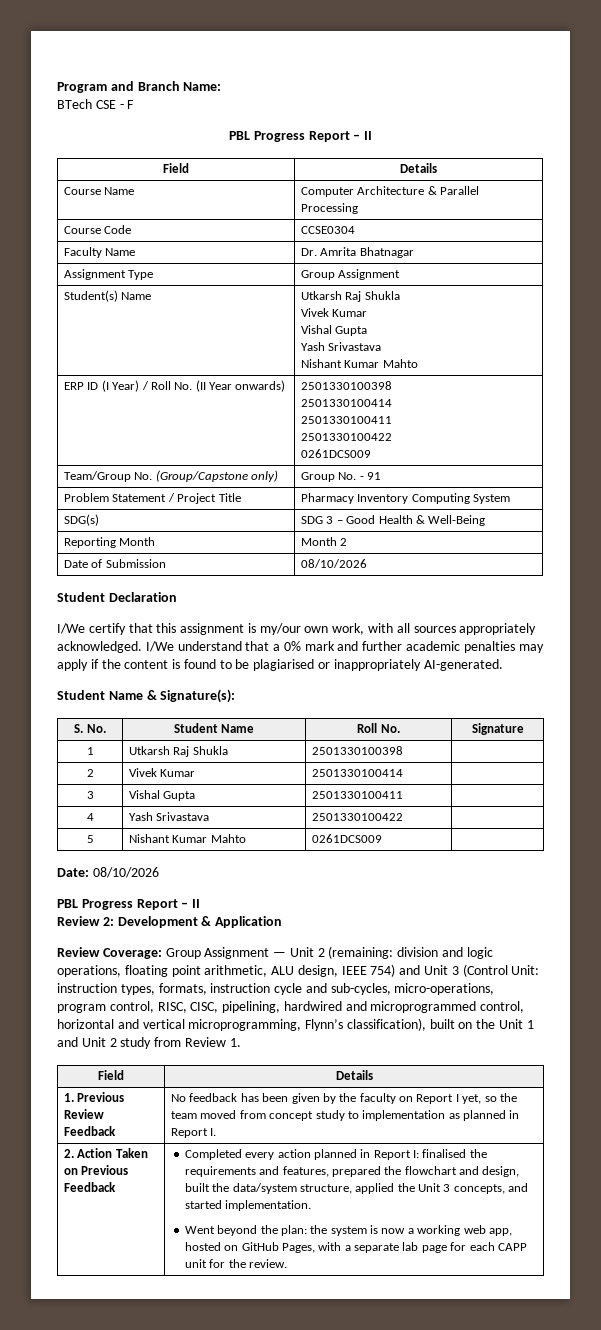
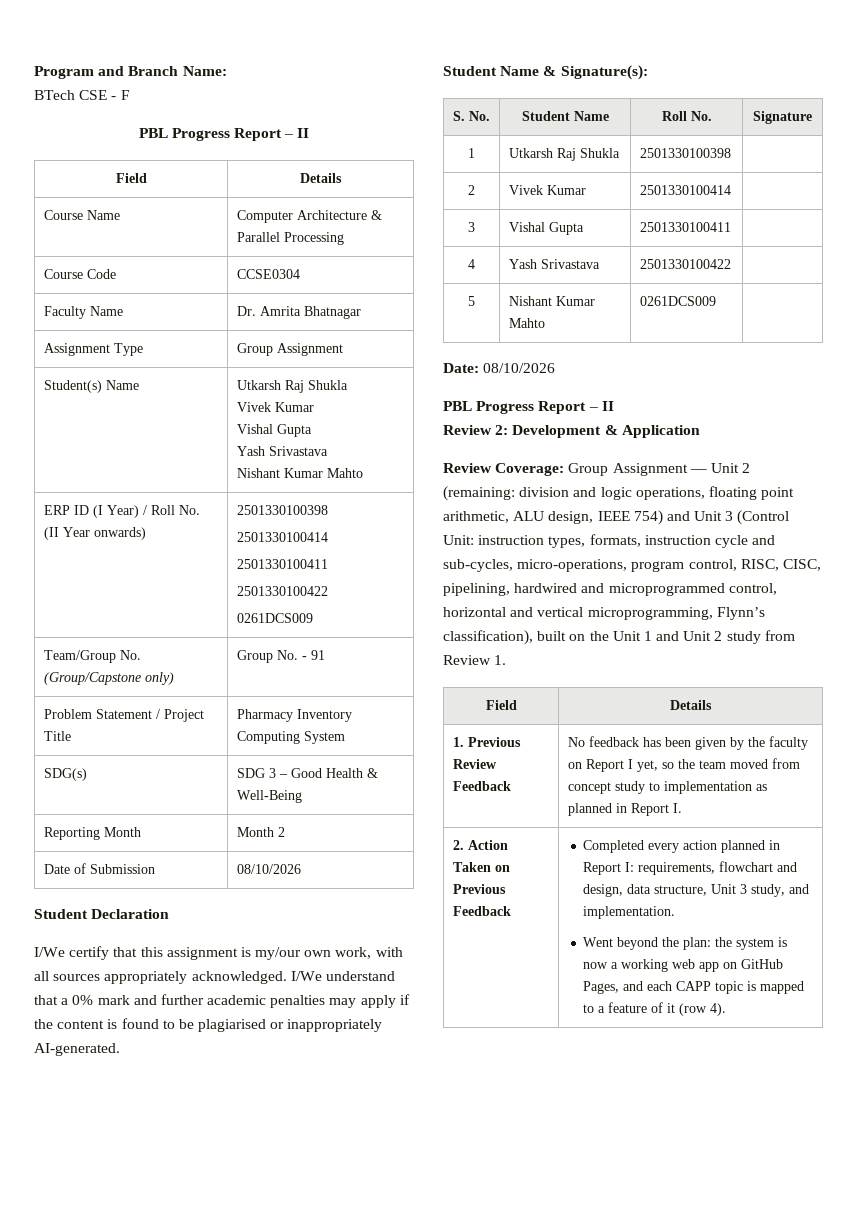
[422,1149,487,1158] [184,1166,520,1177] [184,1183,529,1194] [184,1200,222,1209] finalised the requirements and features, prepared the flowchart and design, built the data/system structure, applied the Unit 3 concepts, and started -> [638,861,798,875] [583,884,810,897] requirements, flowchart and design, data structure, Unit 3 study, and
[488,1228,512,1236] [184,1242,221,1251] app, hosted -> [699,962,720,972] app
[318,1242,527,1253] [184,1259,287,1268] with a separate lab page for each CAPP unit for the review. -> [623,981,805,994] [583,1002,727,1016] and each CAPP topic is mapped to a feature of it (row 4).

